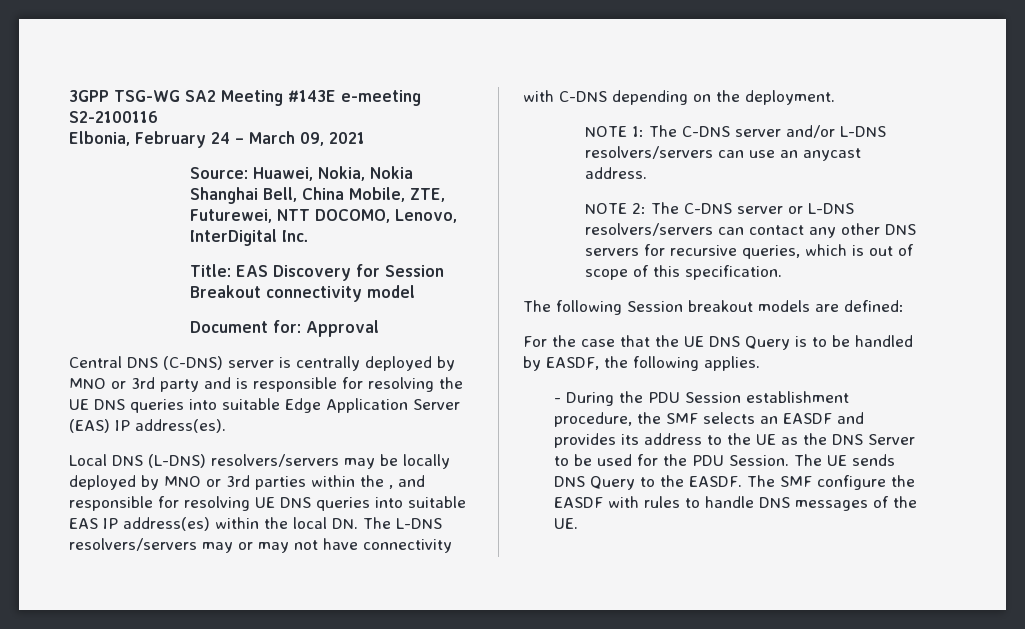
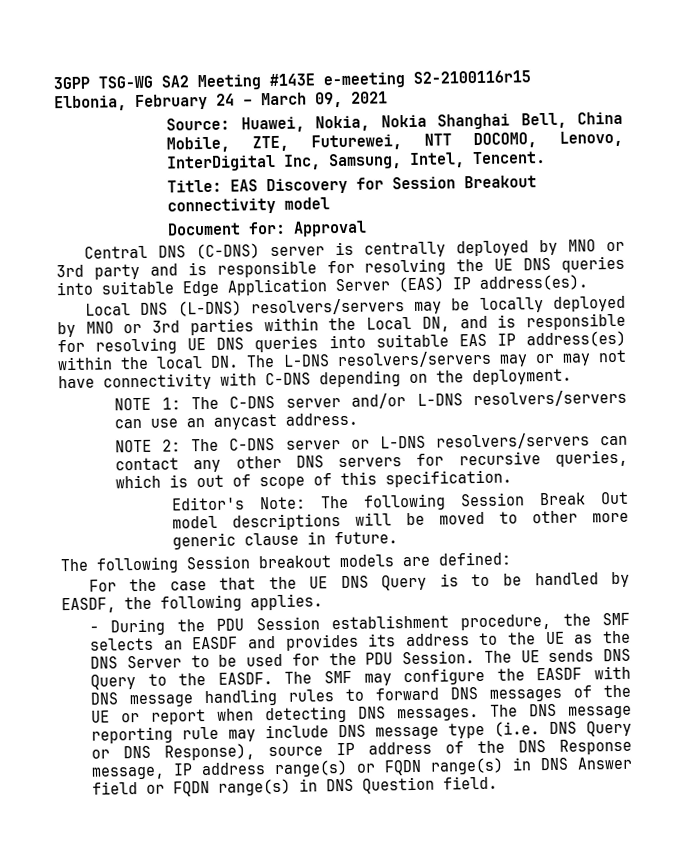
[69,111,158,123] S2-2100116 -> [413,70,531,84] S2-2100116r15
[282,230,310,242] Inc. -> [283,150,547,170] Inc, Samsung, Intel, Tencent.
[389,475,425,489] , and -> [366,314,517,332] Local DN, and is
(782, 272) none -> [171,491,629,511] [172,510,629,531] [172,531,399,550] // Editor's Note: The following Session Break Out model descriptions will be moved to other more generic clause in future.
(812, 481) none -> [363,673,392,686] may
(639, 502) none -> [90,688,279,708] DNS message handling
[704,496,754,508] handle -> [375,687,440,701] forward
[553,518,578,529] UE. -> [91,703,632,725] [91,720,632,744] [91,738,633,761] [91,756,633,780] [92,775,499,797] UE or report when detecting DNS messages. The DNS message reporting rule may include DNS message type (i.e. DNS Query or DNS Response), source IP address of the DNS Response message, IP address range(s) or FQDN range(s) in DNS Answer field or FQDN range(s) in DNS Question field.

